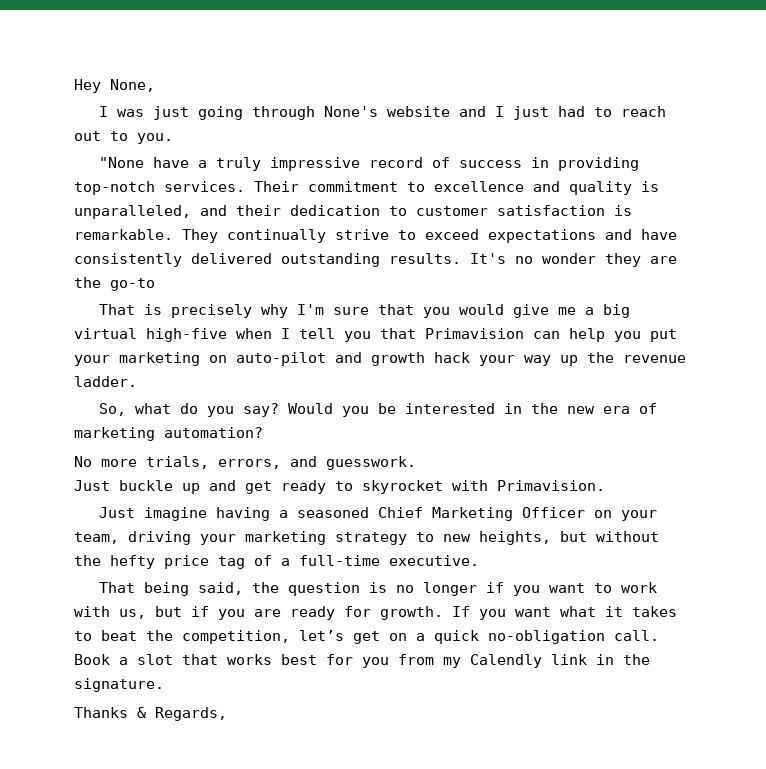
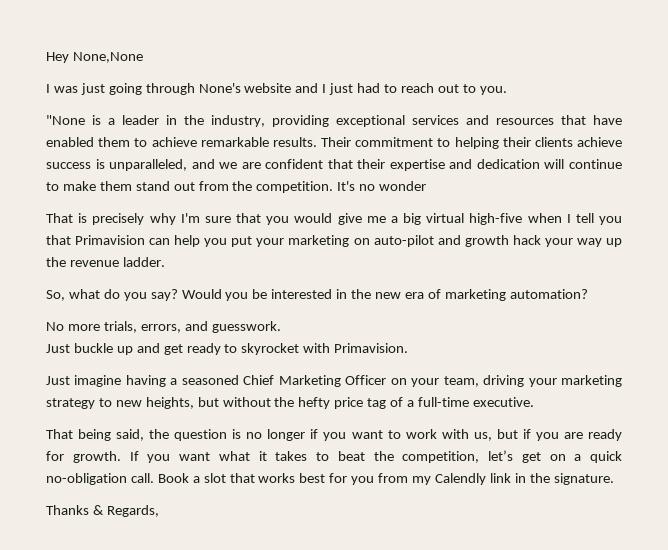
[110,79,155,92] None, -> [72,52,143,63] None,None
[153,157,640,171] [74,181,659,195] [74,205,632,219] [74,229,677,243] [74,253,461,267] have a truly impressive record of success in providing top-notch services. Their commitment to excellence and quality is unparalleled, and their dedication to customer satisfaction is remarkable. They continually strive to exceed expectations and have consistently delivered outstanding results. -> [92,115,622,127] [46,137,623,149] [46,159,623,171] [46,181,334,193] is a leader in the industry, providing exceptional services and resources that have enabled them to achieve remarkable results. Their commitment to helping their clients achieve success is unparalleled, and we are confident that their expertise and dedication will continue to make them stand out from the competition.
[605,253,677,267] [74,277,155,291] they are the go-to -> (427, 186) none

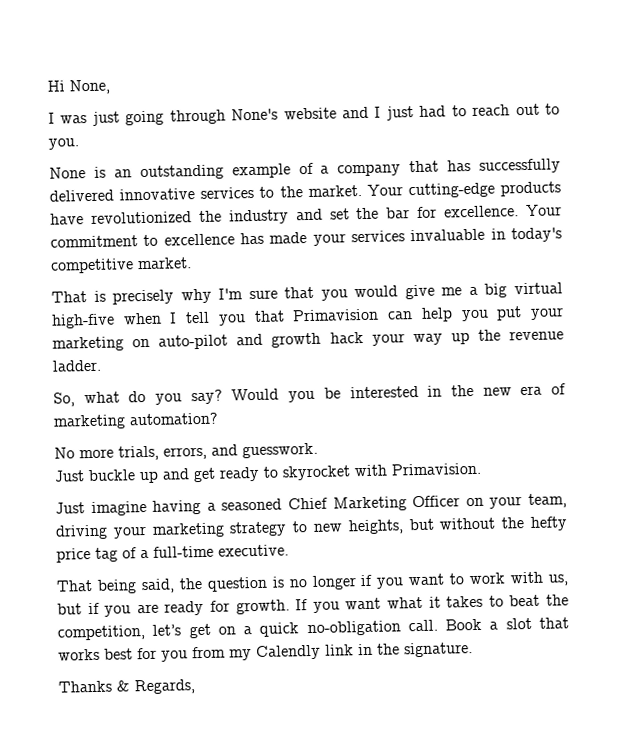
[46,52,143,63] Hey None,None -> [47,79,110,95] Hi None,
[46,115,622,127] [46,137,623,149] [46,159,623,171] [46,181,427,193] "None is a leader in the industry, providing exceptional services and resources that have enabled them to achieve remarkable results. Their commitment to helping their clients achieve success is unparalleled, and we are confident that their expertise and dedication will continue to make them stand out from the competition. It's no wonder -> [49,158,561,181] [49,181,561,202] [50,204,562,225] [50,227,562,248] [50,257,192,274] None is an outstanding example of a company that has successfully delivered innovative services to the market. Your cutting-edge products have revolutionized the industry and set the bar for excellence. Your commitment to excellence has made your services invaluable in today's competitive market.

